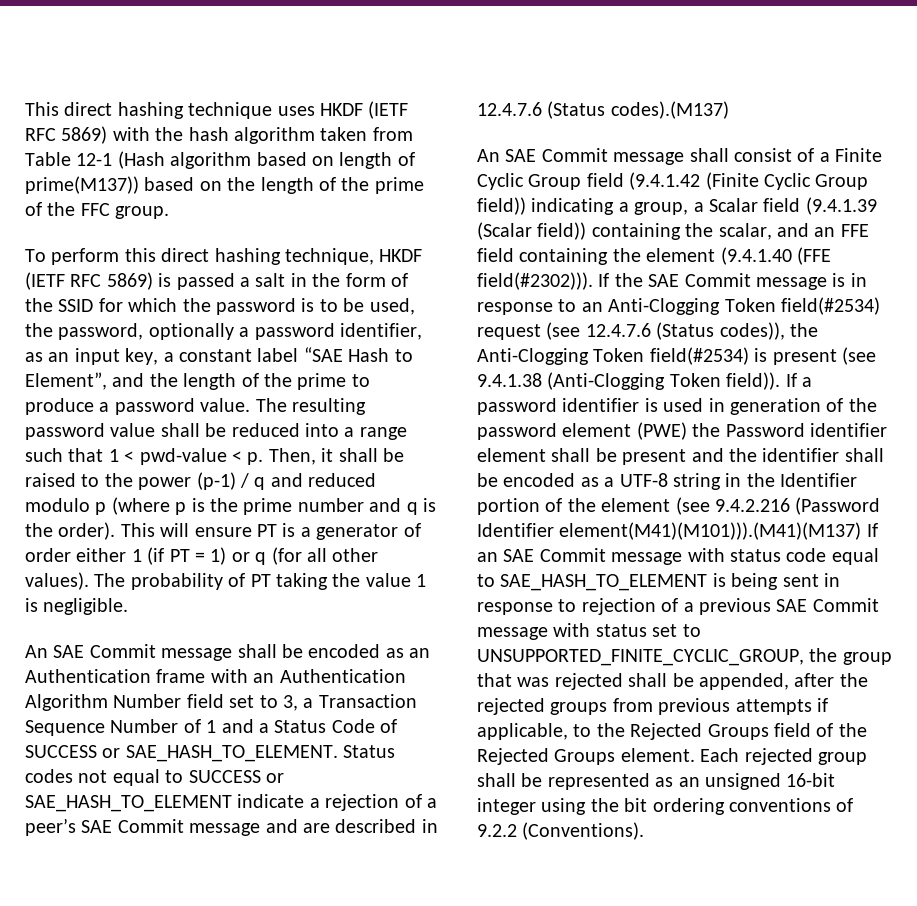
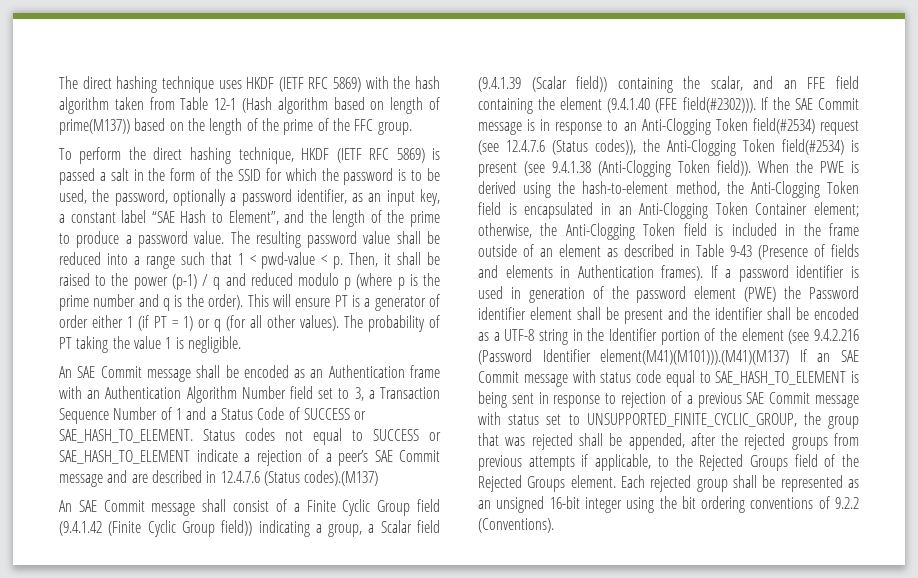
[25,102,59,116] This -> [59,76,78,89] The
[124,248,156,262] this -> [128,147,146,160] the
(781, 381) none -> [757,160,859,173] [478,181,860,198] [478,202,859,219] [478,223,859,240] [478,244,859,260] [478,265,704,281] When the PWE is derived using the hash-to-element method, the Anti-Clogging Token field is encapsulated in an Anti-Clogging Token Container element; otherwise, the Anti-Clogging Token field is included in the frame outside of an element as described in Table 9-43 (Presence of fields and elements in Authentication frames).

